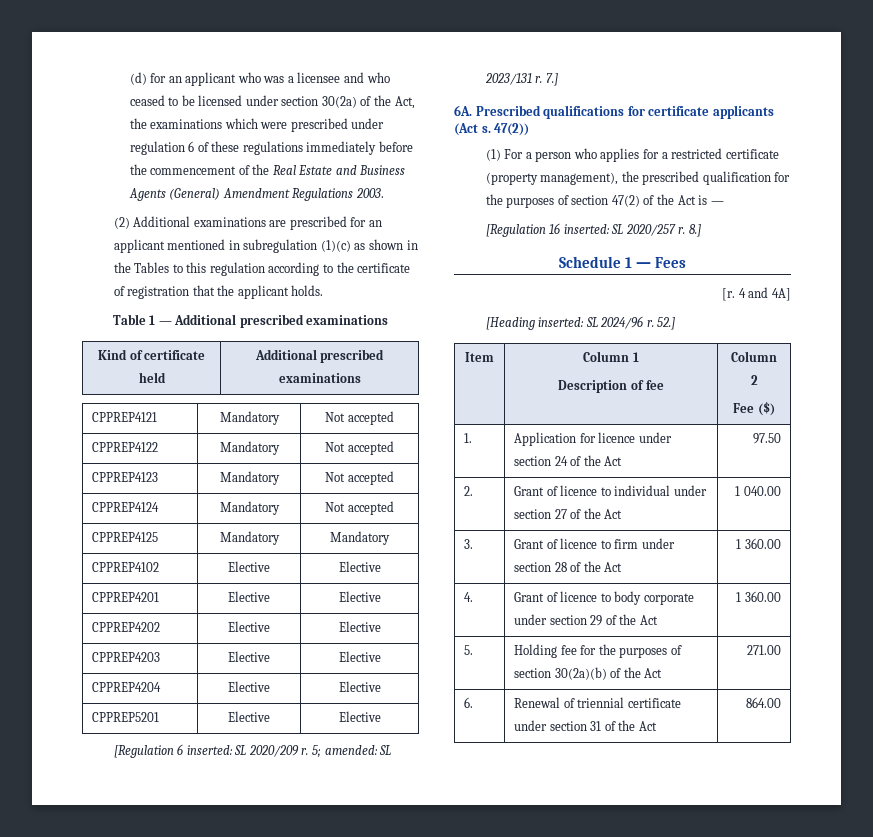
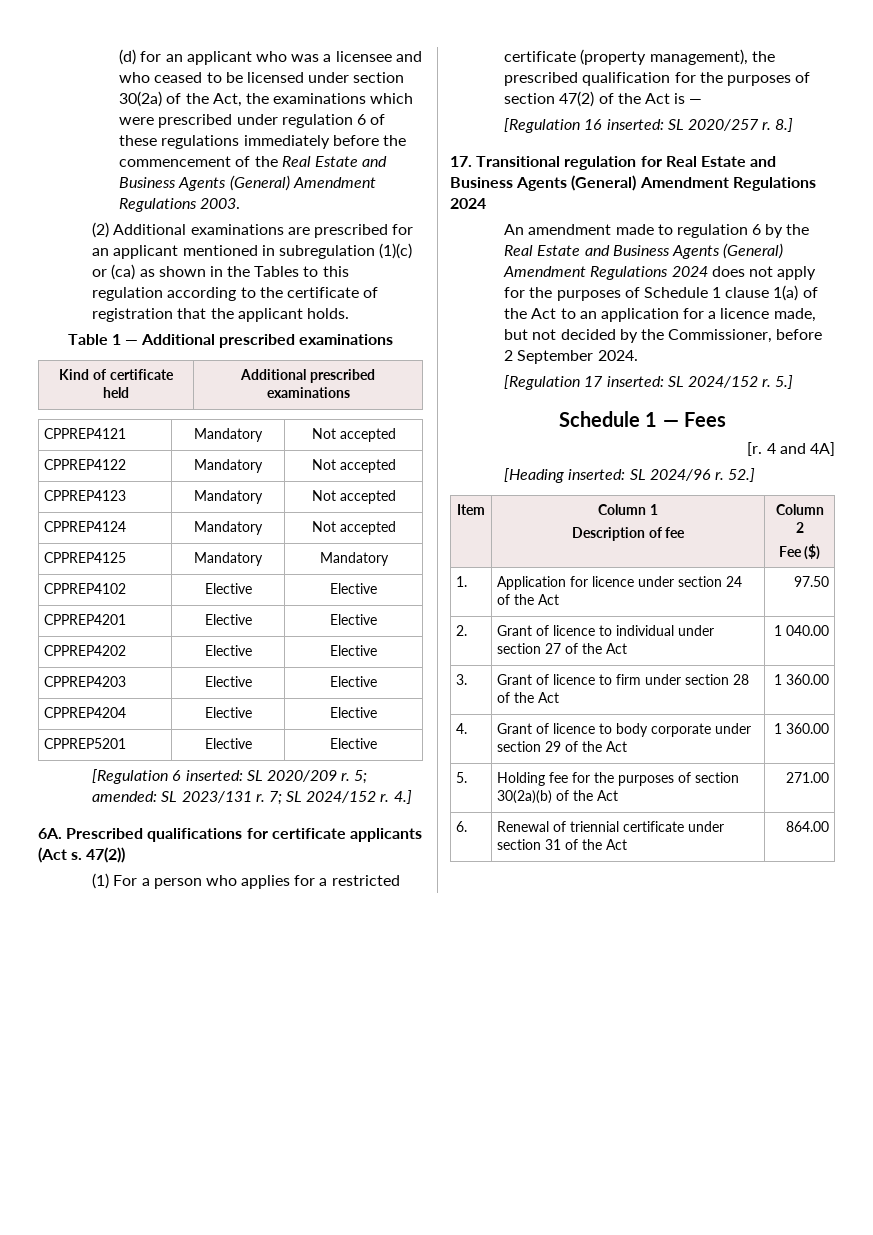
(351, 246) none -> [92,264,136,280] or (ca)
[545,73,558,86] 7.] -> [268,790,412,805] 7; SL 2024/152 r. 4.]
(701, 230) none -> [450,156,777,170] [450,175,816,191] [450,198,486,209] [504,224,810,238] [504,243,784,259] [503,266,817,280] [504,285,818,301] [504,308,816,322] [504,329,823,343] [504,350,638,364] [504,375,794,390] // 17. Transitional regulation for Real Estate and Business Agents (General) Amendment Regulations 2024 // An amendment made to regulation 6 by the Real Estate and Business Agents (General) Amendment Regulations 2024 does not apply for the purposes of Schedule 1 clause 1(a) of the Act to an application for a licence made, but not decided by the Commissioner, before 2 September 2024. // [Regulation 17 inserted: SL 2024/152 r. 5.]

